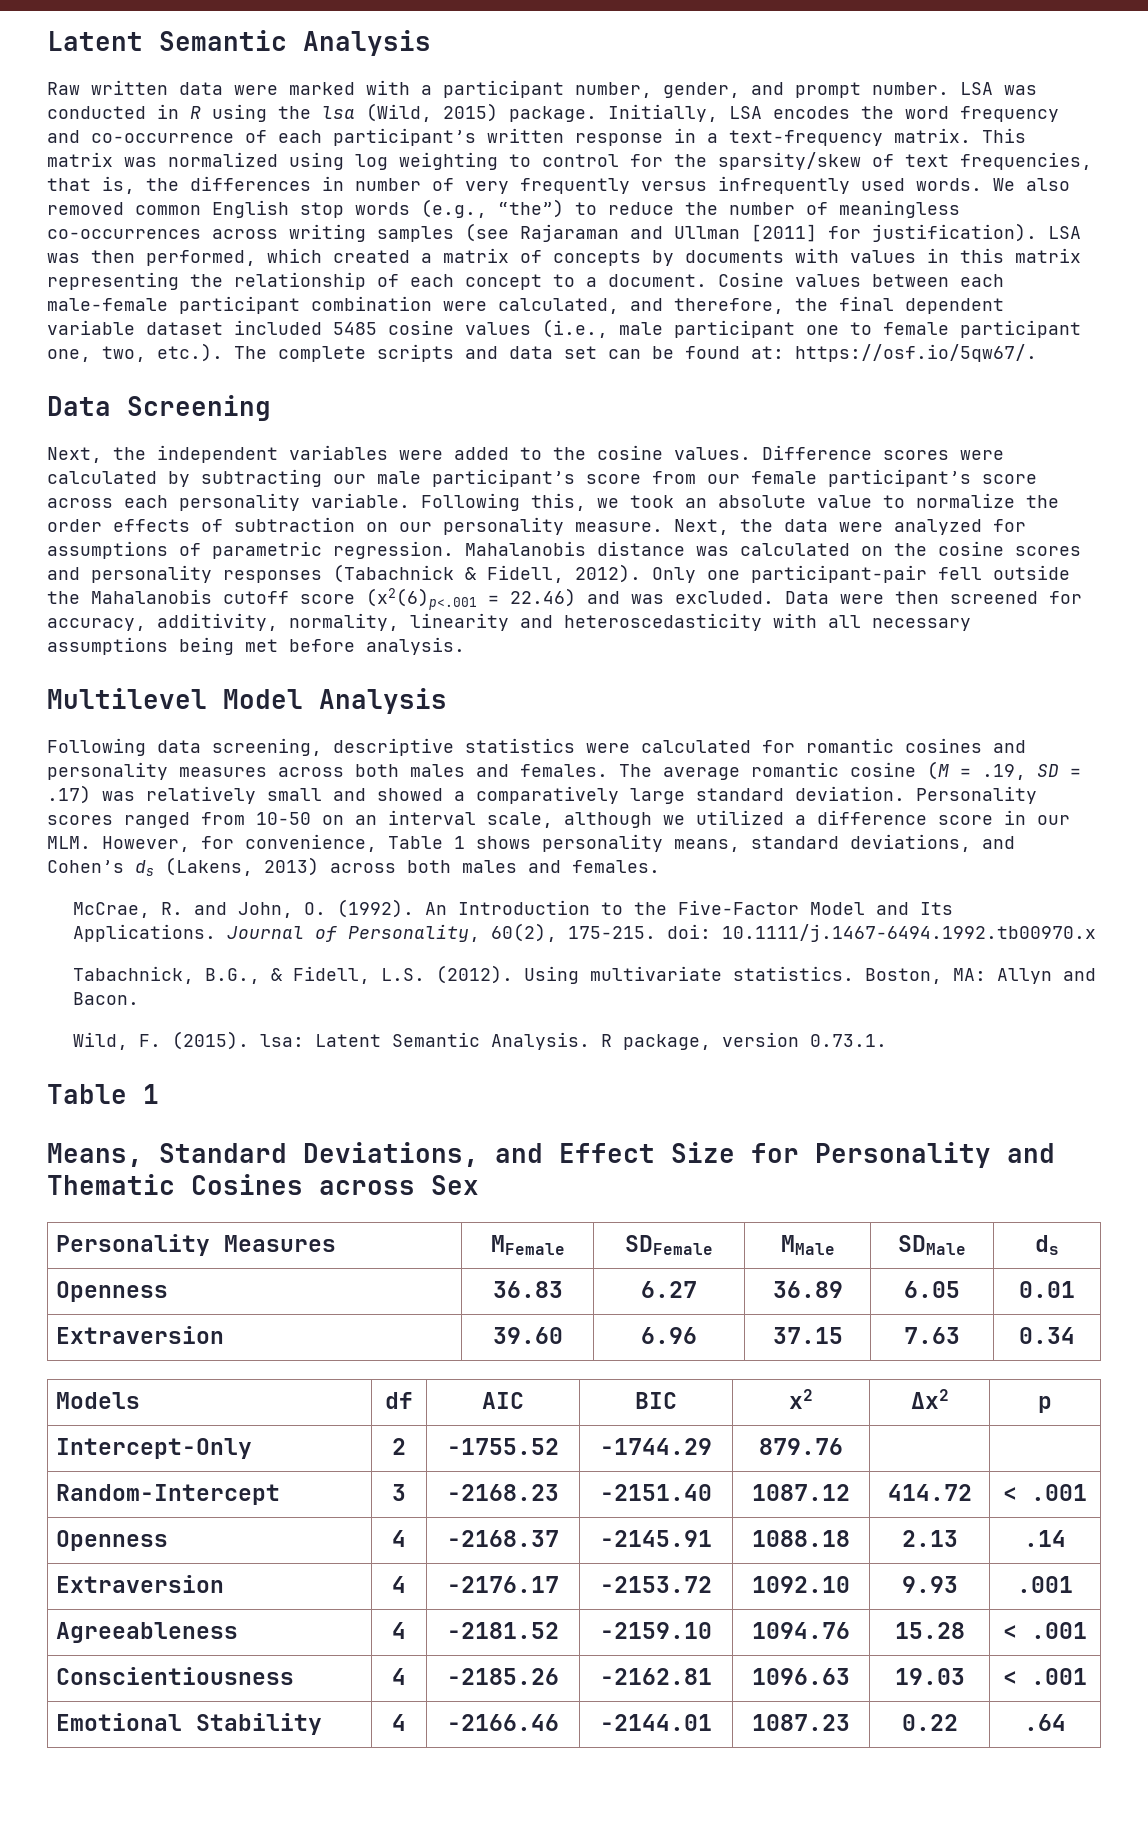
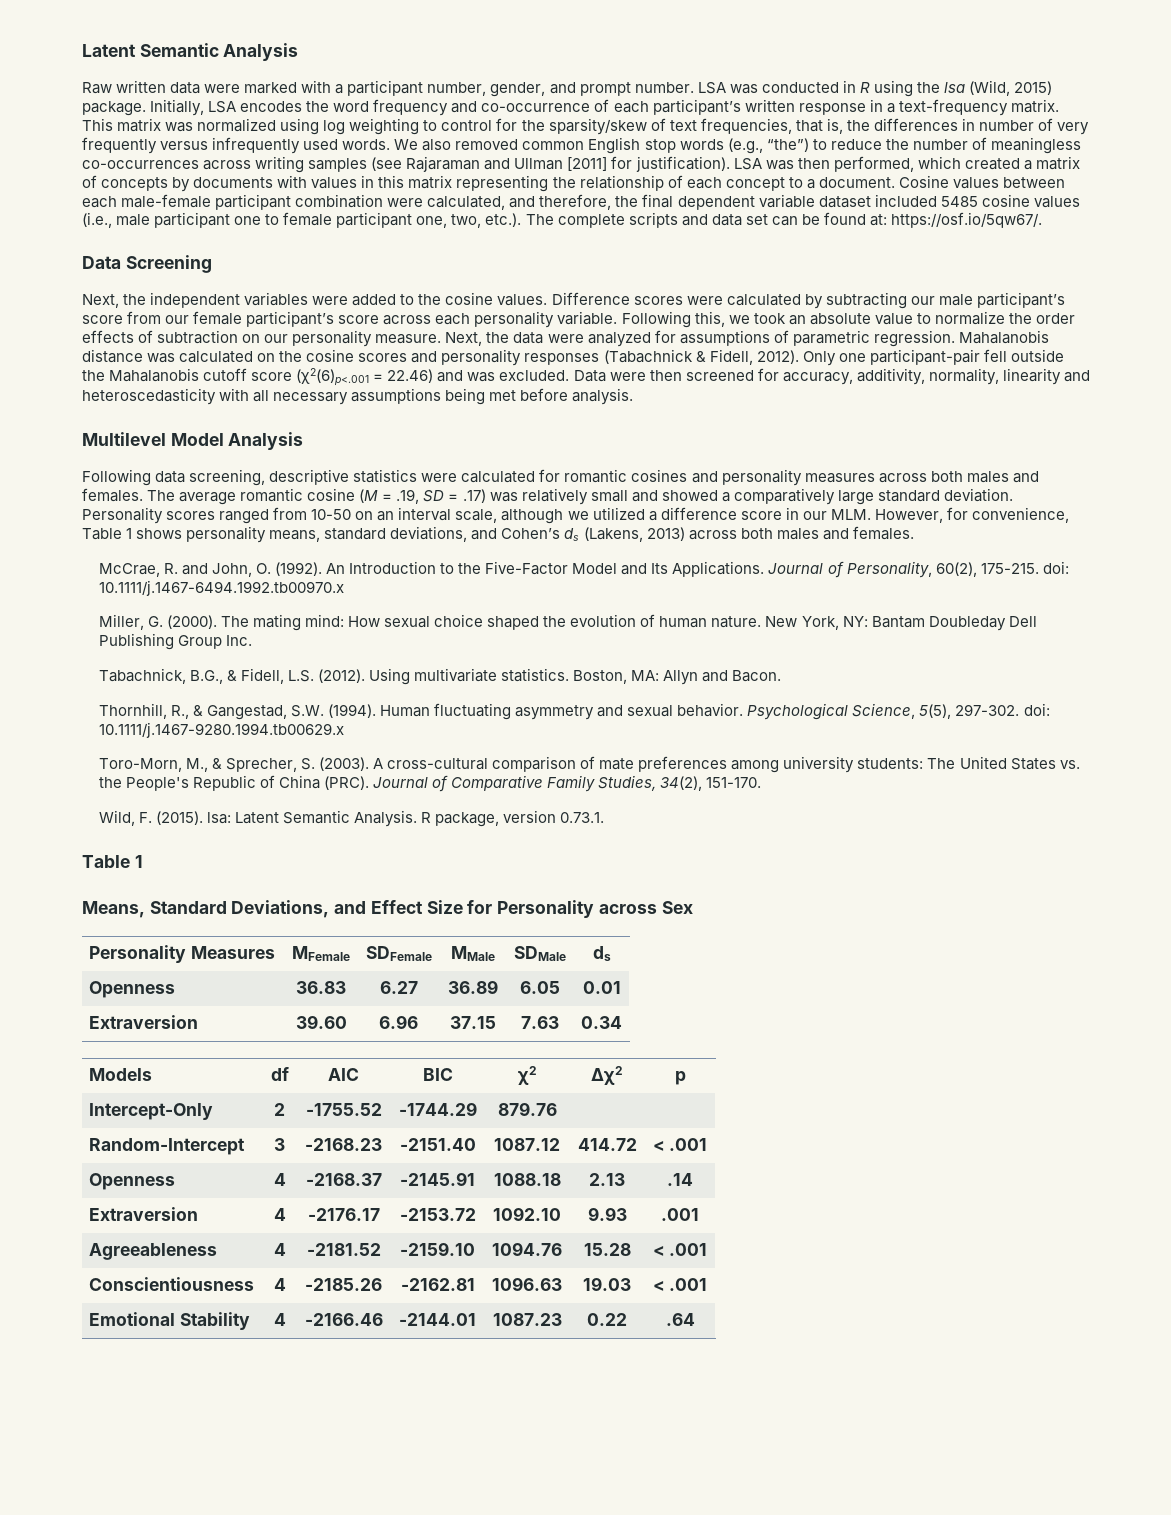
(1096, 933) none -> [98,614,1037,631] [98,633,252,650] // Miller, G. (2000). The mating mind: How sexual choice shaped the evolution of human nature. New York, NY: Bantam Doubleday Dell Publishing Group Inc.
(139, 998) none -> [98,703,1050,720] [98,722,344,738] [98,756,1080,773] [98,775,762,792] // Thornhill, R., & Gangestad, S.W. (1994). Human fluctuating asymmetry and sexual behavior. Psychological Science, 5(5), 297-302. doi: 10.1111/j.1467-9280.1994.tb00629.x // Toro-Morn, M., & Sprecher, S. (2003). A cross-cultural comparison of mate preferences among university students: The United States vs. the People's Republic of China (PRC). Journal of Comparative Family Studies, 34(2), 151-170.
[1007,1143,1055,1163] [47,1174,303,1195] and Thematic Cosines -> (595, 909) none

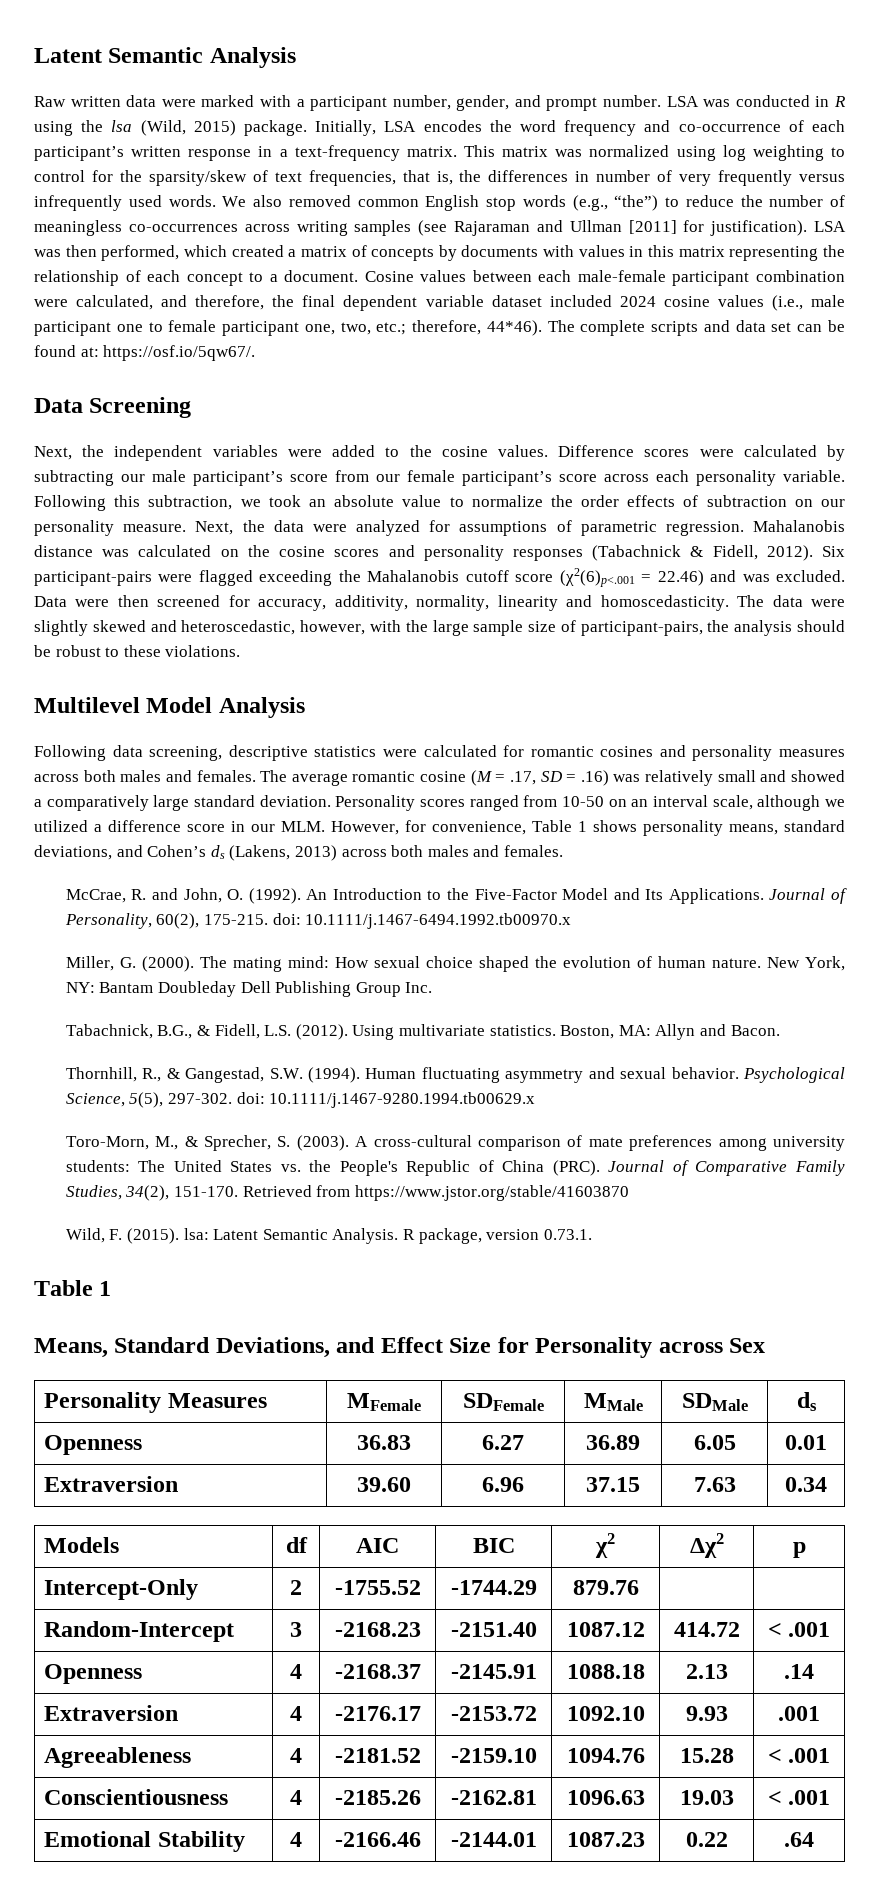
[940,196,978,207] 5485 -> [619,296,656,307] 2024
[485,213,522,227] etc.). -> [376,320,542,336] etc.; therefore, 44*46).
[694,311,725,327] this, -> [114,495,233,510] this subtraction,
[802,349,1064,366] Only one participant-pair fell outside -> [821,546,845,557] [34,570,333,586] Six participant-pairs were flagged exceeding
[82,388,634,405] heteroscedasticity with all necessary assumptions being met before analysis. -> [600,595,845,611] [34,620,846,636] [34,645,241,657] homoscedasticity. The data were slightly skewed and heteroscedastic, however, with the large sample size of participant-pairs, the analysis should be robust to these violations.
[396,489,420,504] .19, -> [509,771,536,785] .17,
[462,489,486,503] .17) -> [580,770,609,786] .16)
(762, 782) none -> [242,1185,629,1201] Retrieved from https://www.jstor.org/stable/41603870

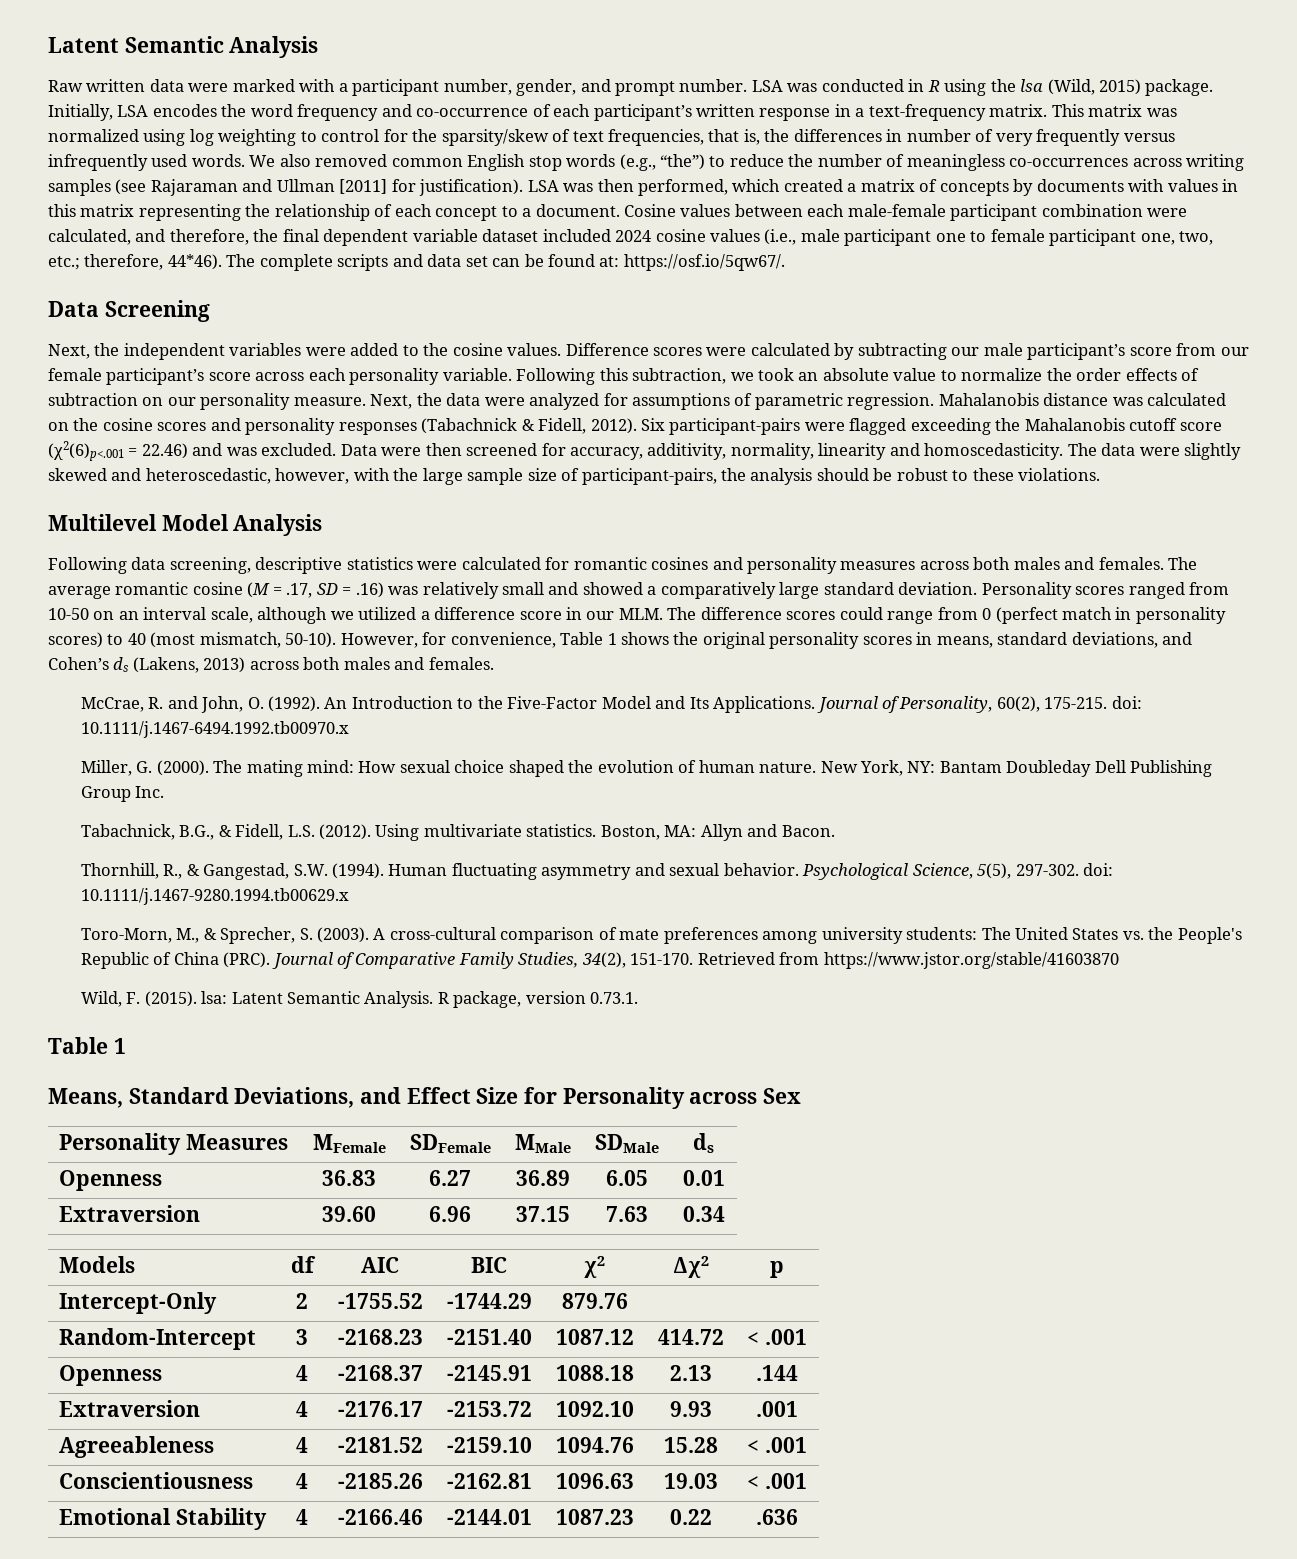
(325, 826) none -> [667,607,1226,624] [48,632,337,648] The difference scores could range from 0 (perfect match in personality scores) to 40 (most mismatch, 50-10).
[643,820,723,836] personality -> [673,632,933,649] the original personality scores in
[784,1664,814,1679] .14 -> [756,1365,798,1381] .144
[784,1832,814,1847] .64 -> [756,1509,798,1525] .636

